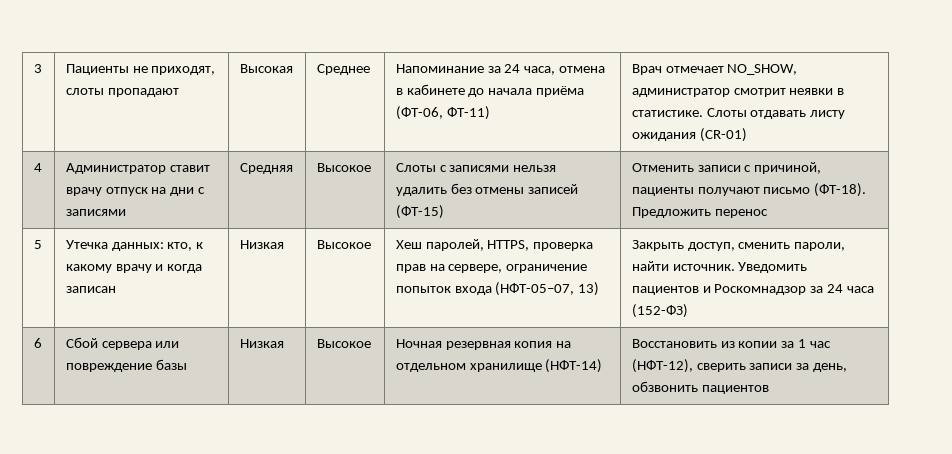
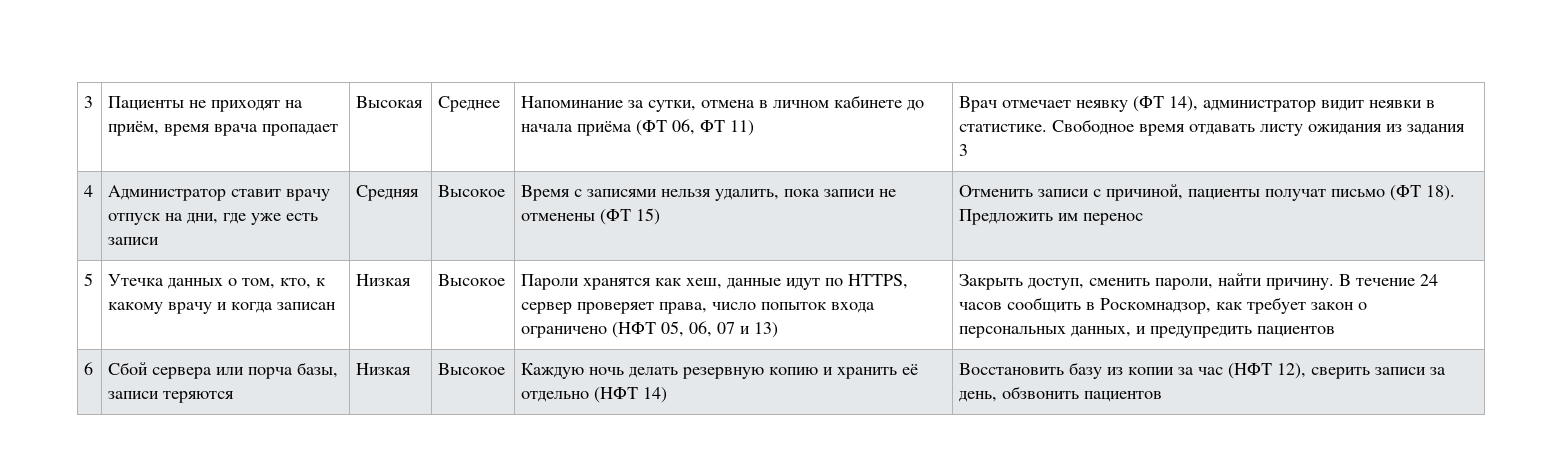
[151,66,216,75] [65,88,179,97] приходят, слоты пропадают -> [211,100,304,112] [108,121,339,136] приходят на приём, время врача пропадает
[504,64,556,75] 24 часа, -> [648,100,697,112] сутки,
(403, 91) none -> [773,100,830,108] личном
[395,106,490,120] [631,64,798,75] [631,88,786,97] (ФТ-06, ФТ-11) | Врач отмечает NO_SHOW, администратор смотрит -> [636,119,755,136] [959,96,1365,112] (ФТ 06, ФТ 11) | Врач отмечает неявку (ФТ 14), администратор видит
[706,108,747,117] Слоты -> [1052,119,1186,136] Свободное время
[699,128,747,142] (CR-01) -> [1386,124,1466,135] [959,144,969,156] из задания 3
[170,187,206,196] [65,209,126,216] дни с записями -> [187,213,319,225] [108,237,160,245] дни, где уже есть записи
[395,163,436,172] Слоты -> [521,185,571,201] Время
[395,183,579,196] [395,205,444,219] удалить без отмены записей (ФТ-15) -> [715,189,897,201] [521,208,661,225] удалить, пока записи не отменены (ФТ 15)
[697,183,867,197] [631,207,711,218] получают письмо (ФТ-18). Предложить -> [1265,185,1456,201] [959,209,1079,225] получат письмо (ФТ 18). Предложить им
[111,242,164,251] данных: -> [168,278,276,289] данных о том,
[395,239,594,251] [395,264,588,273] [395,282,575,296] Хеш паролей, HTTPS, проверка прав на сервере, ограничение попыток входа (НФТ-05–07, -> [521,274,909,290] [521,302,876,314] [521,321,751,338] Пароли хранятся как хеш, данные идут по HTTPS, сервер проверяет права, число попыток входа ограничено (НФТ 05, 06, 07 и
[672,262,808,273] [631,284,875,295] [631,304,688,318] [33,338,42,348] [65,337,180,350] [65,359,187,372] [239,339,284,348] [316,339,371,348] [395,339,572,350] [395,359,603,373] источник. Уведомить пациентов и Роскомнадзор за 24 часа (152-ФЗ) // 6 | Сбой сервера или повреждение базы | Низкая | Высокое | Ночная резервная копия на отдельном хранилище (НФТ-14) -> [1266,274,1439,290] [959,297,1368,314] [959,326,1336,338] [84,362,94,375] [108,362,339,379] [108,391,235,403] [356,363,412,375] [438,363,506,375] [521,363,919,379] [521,387,668,403] причину. В течение 24 часов сообщить в Роскомнадзор, как требует закон о персональных данных, и предупредить пациентов // 6 | Сбой сервера или порча базы, записи теряются | Низкая | Высокое | Каждую ночь делать резервную копию и хранить её отдельно (НФТ 14)
(717, 343) none -> [1069,362,1103,379] базу
[798,339,832,348] [631,359,693,373] 1 час (НФТ-12), -> [1198,363,1307,379] час (НФТ 12),

